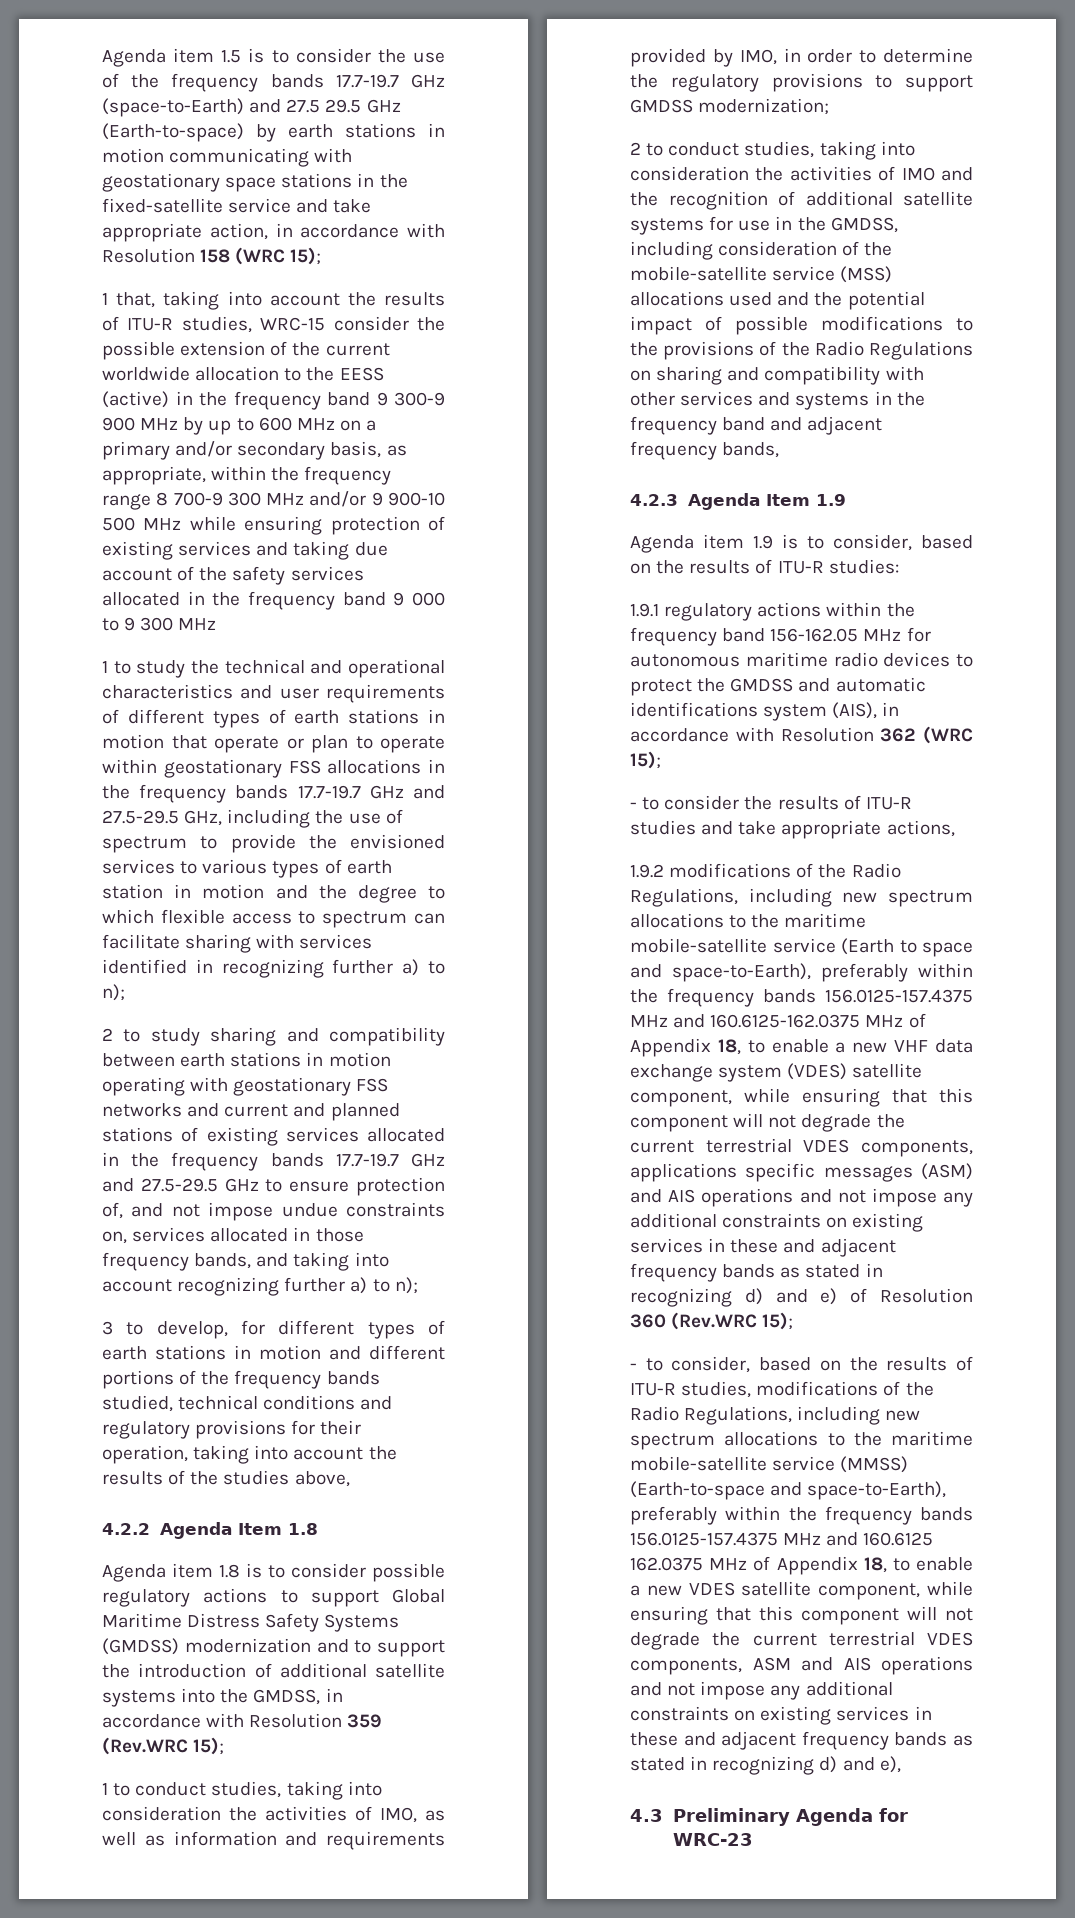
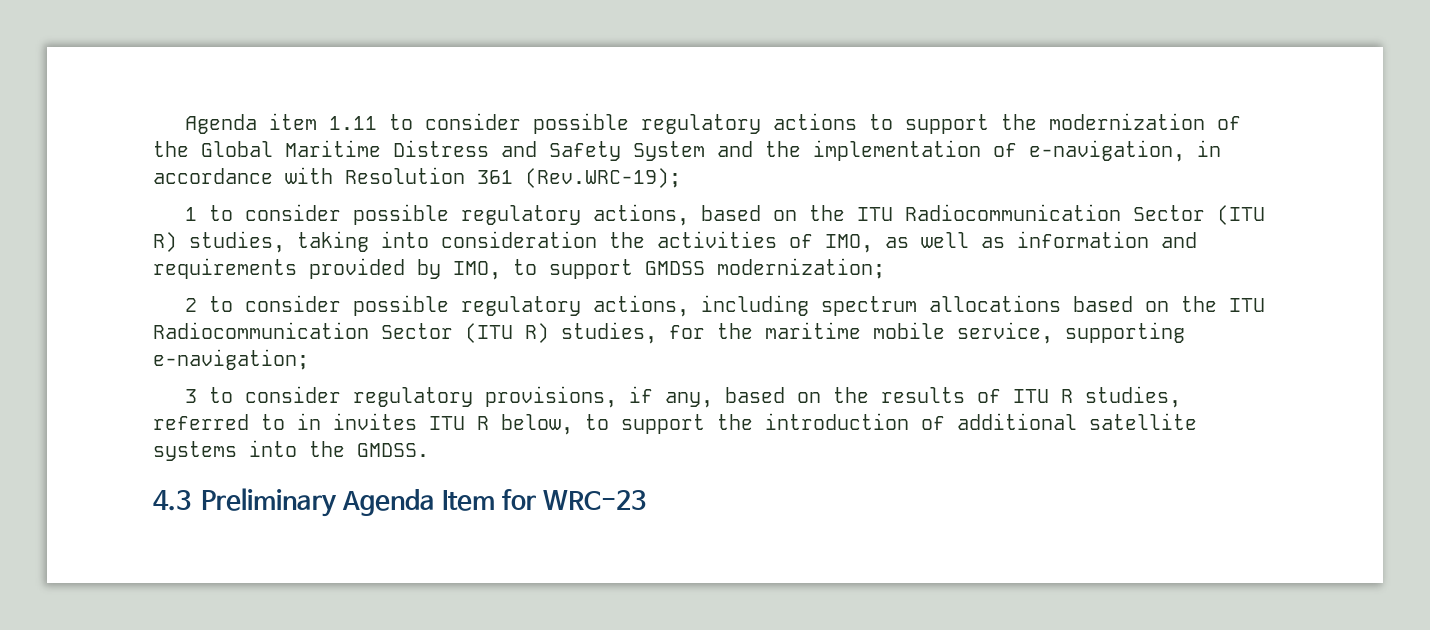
[102,48,445,67] [102,73,446,92] [102,98,401,117] [102,123,445,142] [102,148,353,167] [102,173,408,192] [102,198,372,213] [102,223,445,242] [102,247,322,265] [102,291,446,310] [102,316,445,333] [102,341,390,360] [102,366,384,381] [102,391,445,410] [102,417,377,435] [102,441,407,460] [102,466,392,485] [102,491,445,510] [102,516,445,535] [102,541,388,560] [102,566,364,585] [102,591,445,610] [102,617,217,631] [102,659,446,678] [102,684,445,703] [102,709,446,728] [102,734,445,753] [102,759,445,778] [102,784,445,803] [102,809,403,828] [102,834,445,853] [102,859,392,878] [102,884,446,903] [102,909,446,928] [102,934,373,953] [102,959,446,978] [102,984,125,1001] [102,1027,445,1046] [102,1052,391,1067] [102,1077,389,1096] [102,1103,400,1121] [102,1127,445,1146] [102,1152,446,1171] [102,1177,446,1196] [102,1202,445,1221] [102,1227,364,1244] [102,1252,389,1271] [102,1277,418,1296] [102,1320,445,1339] [102,1345,445,1360] [102,1370,380,1389] [102,1395,393,1412] [102,1420,362,1439] [102,1445,397,1464] [102,1470,350,1487] [102,1522,318,1539] [102,1563,262,1582] Agenda item 1.5 is to consider the use of the frequency bands 17.7-19.7 GHz (space-to-Earth) and 27.5 29.5 GHz (Earth-to-space) by earth stations in motion communicating with geostationary space stations in the fixed-satellite service and take appropriate action, in accordance with Resolution 158 (WRC 15); // 1 that, taking into account the results of ITU-R studies, WRC-15 consider the possible extension of the current worldwide allocation to the EESS (active) in the frequency band 9 300-9 900 MHz by up to 600 MHz on a primary and/or secondary basis, as appropriate, within the frequency range 8 700-9 300 MHz and/or 9 900-10 500 MHz while ensuring protection of existing services and taking due account of the safety services allocated in the frequency band 9 000 to 9 300 MHz // 1 to study the technical and operational characteristics and user requirements of different types of earth stations in motion that operate or plan to operate within geostationary FSS allocations in the frequency bands 17.7-19.7 GHz and 27.5-29.5 GHz, including the use of spectrum to provide the envisioned services to various types of earth station in motion and the degree to which flexible access to spectrum can facilitate sharing with services identified in recognizing further a) to n); // 2 to study sharing and compatibility between earth stations in motion operating with geostationary FSS networks and current and planned stations of existing services allocated in the frequency bands 17.7-19.7 GHz and 27.5-29.5 GHz to ensure protection of, and not impose undue constraints on, services allocated in those frequency bands, and taking into account recognizing further a) to n); // 3 to develop, for different types of earth stations in motion and different portions of the frequency bands studied, technical conditions and regulatory provisions for their operation, taking into account the results of the studies above, // 4.2.2 Agenda Item 1.8 // Agenda item 1.8 is -> [185,113,378,134] Agenda item 1.11
[392,1589,445,1603] [102,1613,400,1632] [102,1638,445,1657] [102,1663,445,1678] [102,1688,343,1707] [102,1713,383,1728] [102,1737,225,1755] [102,1782,207,1796] Global Maritime Distress Safety Systems (GMDSS) modernization and to support the introduction of additional satellite systems into the GMDSS, in accordance with Resolution 359 (Rev.WRC 15); // 1 to conduct -> [1001,113,1242,130] [153,140,1221,162] [153,167,681,188] [185,204,1266,226] [153,232,177,252] the modernization of the Global Maritime Distress and Safety System and the implementation of e-navigation, in accordance with Resolution 361 (Rev.WRC-19); // 1 to consider possible regulatory actions, based on the ITU Radiocommunication Sector (ITU R)
[783,48,973,63] [630,73,863,92] in order to determine the regulatory provisions -> (501, 270) none
[668,141,915,160] [630,166,973,181] [630,191,973,210] [630,216,898,235] [630,241,893,260] [630,266,893,283] [630,291,925,310] [630,316,973,335] [630,341,973,360] [630,366,924,385] [630,391,925,410] [630,416,883,435] [630,441,780,460] [630,493,846,510] [630,534,973,553] [630,559,899,574] [630,602,915,621] [630,627,931,646] [630,652,973,667] [630,677,926,696] [630,702,900,721] [630,726,973,744] [630,751,661,769] [630,795,912,810] [630,820,955,839] [630,863,901,878] [630,888,973,907] [630,913,867,928] [630,938,973,957] [630,963,973,982] [630,988,973,1007] [630,1013,926,1028] [630,1038,973,1057] [630,1063,923,1082] [630,1088,973,1107] [630,1113,905,1132] [630,1138,973,1157] [630,1163,973,1182] [630,1188,973,1207] [630,1213,924,1232] [630,1238,896,1257] [630,1263,883,1282] [630,1288,973,1307] [630,1312,794,1330] [630,1356,973,1373] [630,1381,934,1398] [630,1406,921,1425] [630,1431,973,1450] [630,1456,909,1473] [630,1481,947,1500] [630,1506,973,1525] [630,1532,934,1546] [630,1556,973,1575] [630,1581,973,1600] [630,1606,973,1625] [630,1631,973,1650] [630,1656,973,1675] [630,1681,893,1700] [630,1706,932,1725] [630,1731,973,1750] [630,1756,901,1775] conduct studies, taking into consideration the activities of IMO and the recognition of additional satellite systems for use in the GMDSS, including consideration of the mobile-satellite service (MSS) allocations used and the potential impact of possible modifications to the provisions of the Radio Regulations on sharing and compatibility with other services and systems in the frequency band and adjacent frequency bands, // 4.2.3 Agenda Item 1.9 // Agenda item 1.9 is to consider, based on the results of ITU-R studies: // 1.9.1 regulatory actions within the frequency band 156-162.05 MHz for autonomous maritime radio devices to protect the GMDSS and automatic identifications system (AIS), in accordance with Resolution 362 (WRC 15); // - to consider the results of ITU-R studies and take appropriate actions, // 1.9.2 modifications of the Radio Regulations, including new spectrum allocations to the maritime mobile-satellite service (Earth to space and space-to-Earth), preferably within the frequency bands 156.0125-157.4375 MHz and 160.6125-162.0375 MHz of Appendix 18, to enable a new VHF data exchange system (VDES) satellite component, while ensuring that this component will not degrade the current terrestrial VDES components, applications specific messages (ASM) and AIS operations and not impose any additional constraints on existing services in these and adjacent frequency bands as stated in recognizing d) and e) of Resolution 360 (Rev.WRC 15); // - to consider, based on the results of ITU-R studies, modifications of the Radio Regulations, including new spectrum allocations to the maritime mobile-satellite service (MMSS) (Earth-to-space and space-to-Earth), preferably within the frequency bands 156.0125-157.4375 MHz and 160.6125 162.0375 MHz of Appendix 18, to enable a new VDES satellite component, while ensuring that this component will not degrade the current terrestrial VDES components, ASM and AIS operations and not impose any additional constraints on existing services in these and adjacent frequency bands as stated in recognizing d) and e), -> [245,295,1266,317] [153,322,1185,344] [153,349,309,370] [185,386,1182,408] [153,413,1197,435] [153,440,429,461] consider possible regulatory actions, including spectrum allocations based on the ITU Radiocommunication Sector (ITU R) studies, for the maritime mobile service, supporting e-navigation; // 3 to consider regulatory provisions, if any, based on the results of ITU R studies, referred to in invites ITU R below, to support the introduction of additional satellite systems into the GMDSS.
(873, 1817) none -> [442,490,496,511] Item

